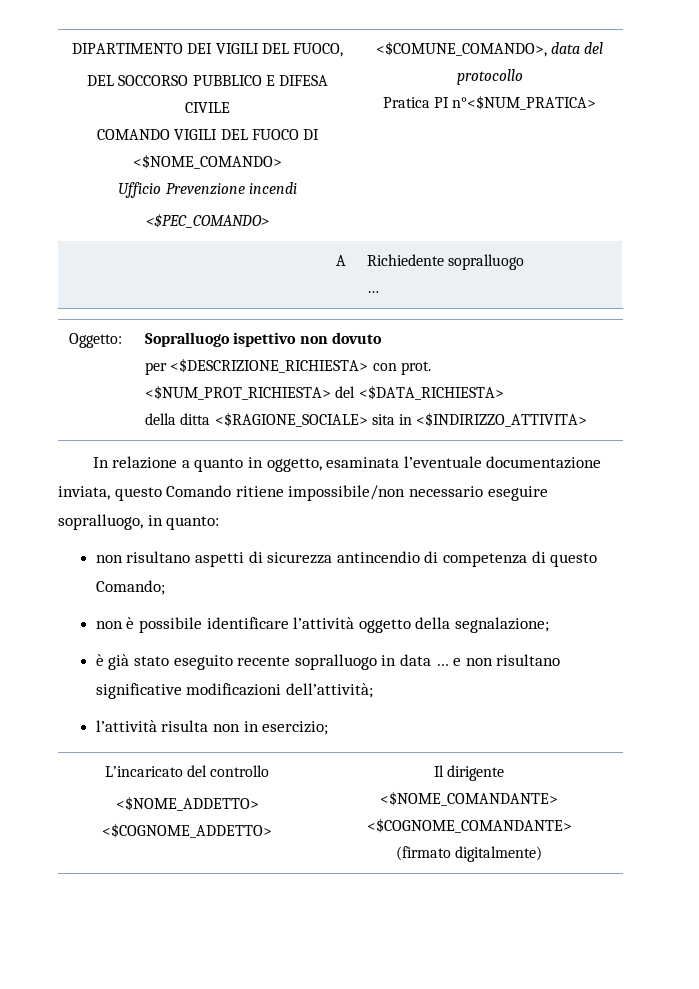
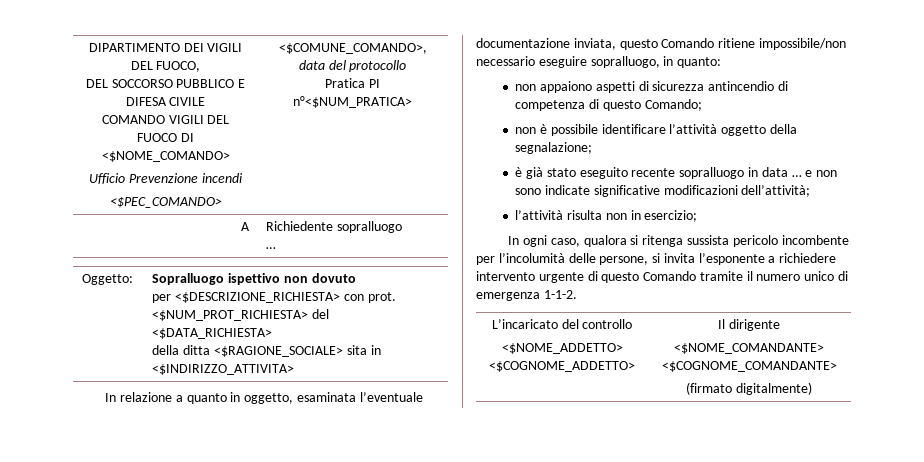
[126,551,191,563] risultano -> [540,81,593,93] appaiono
[496,654,561,666] risultano -> [515,185,591,195] sono indicate
(329, 728) none -> [508,235,849,247] [476,253,837,265] [476,271,849,283] [476,290,577,301] // In ogni caso, qualora si ritenga sussista pericolo incombente per l’incolumità delle persone, si invita l’esponente a richiedere intervento urgente di questo Comando tramite il numero unico di emergenza 1-1-2.

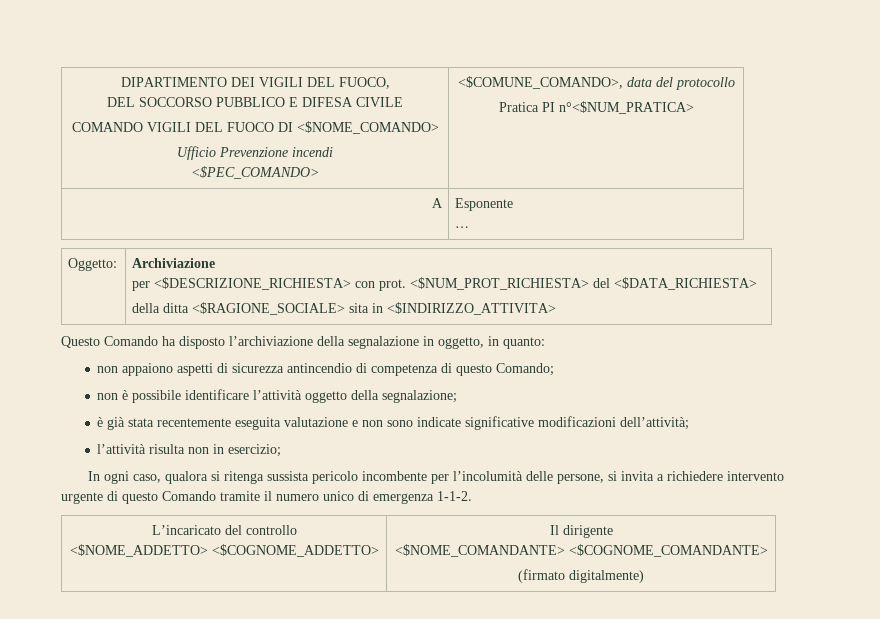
[266,221,403,233] Richiedente sopralluogo -> [455,198,514,211] Esponente
[152,273,356,285] Sopralluogo ispettivo non dovuto -> [132,258,216,268] Archiviazione
[105,392,423,404] [476,38,846,50] [476,56,660,68] In relazione a quanto in oggetto, esaminata l’eventuale documentazione inviata, questo Comando ritiene impossibile/non necessario eseguire sopralluogo, -> [61,336,484,349] Questo Comando ha disposto l’archiviazione della segnalazione in oggetto,
[546,167,802,179] stato eseguito recente sopralluogo in data … -> [128,417,349,430] stata recentemente eseguita valutazione
[698,253,765,265] l’esponente -> (654, 476) none

